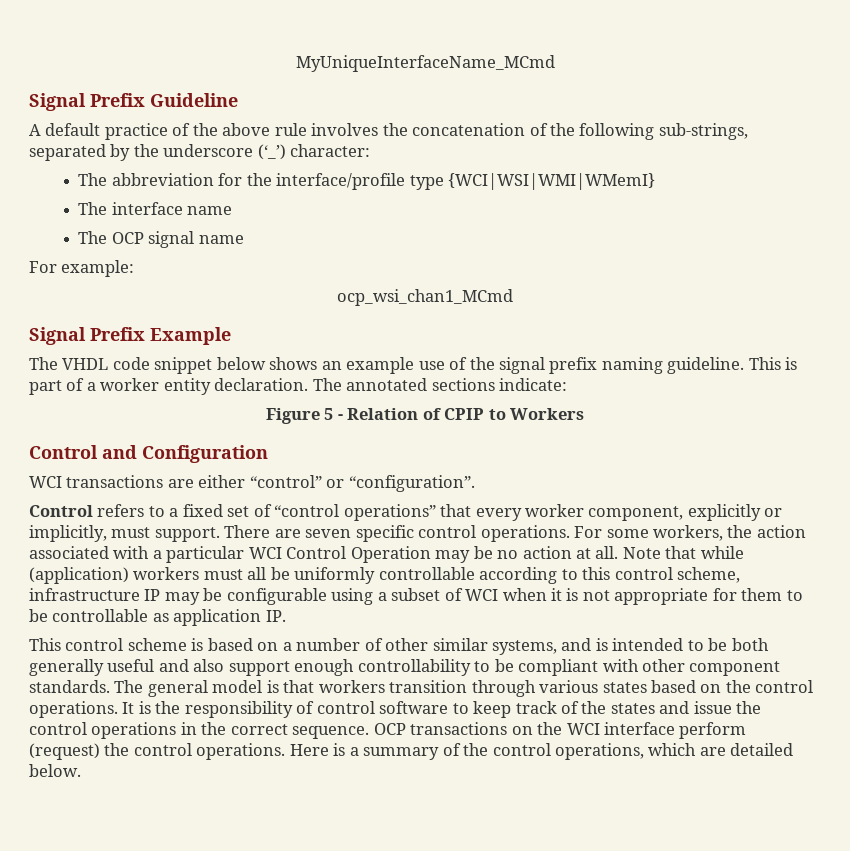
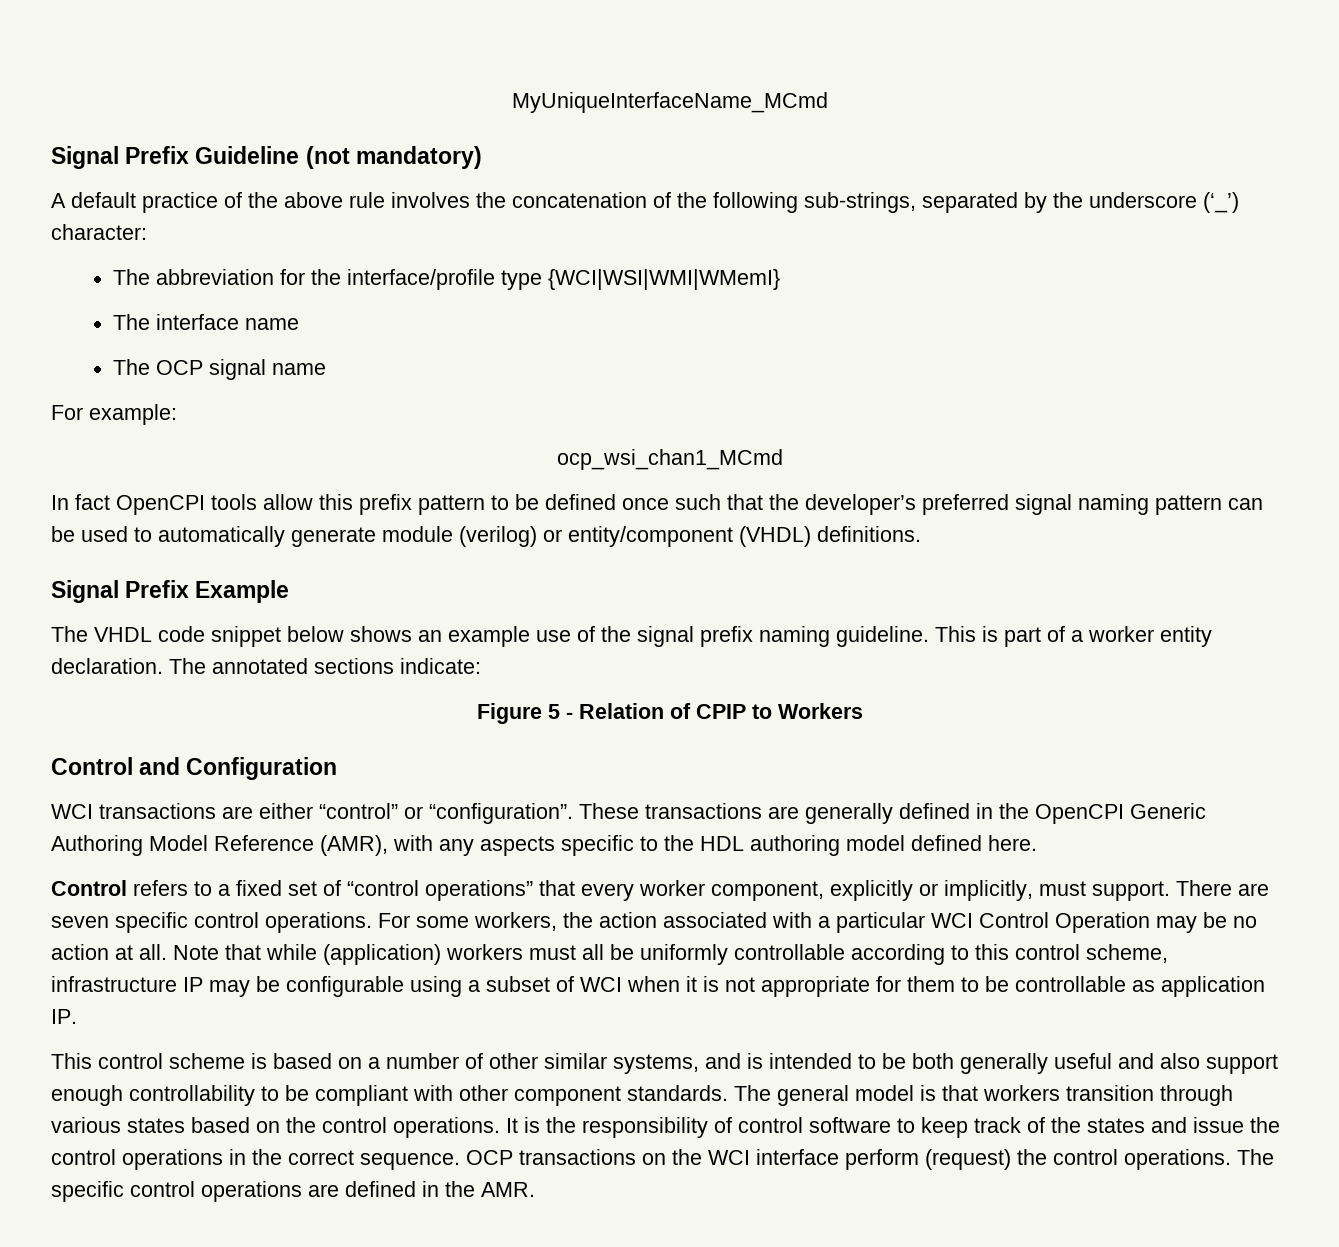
(238, 100) none -> [305,146,482,169] (not mandatory)
(513, 297) none -> [51,494,1263,515] [51,526,921,547] // In fact OpenCPI tools allow this prefix pattern to be defined once such that the developer’s preferred signal naming pattern can be used to automatically generate module (verilog) or entity/component (VHDL) definitions.
(475, 483) none -> [579,803,1206,824] [51,835,1037,856] These transactions are generally defined in the OpenCPI Generic Authoring Model Reference (AMR), with any aspects specific to the HDL authoring model defined here.
[289,743,794,760] [29,764,81,777] Here is a summary of the control operations, which are detailed below. -> [1237,1149,1274,1165] [51,1181,535,1202] The specific control operations are defined in the AMR.

